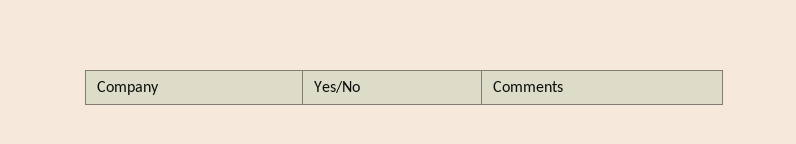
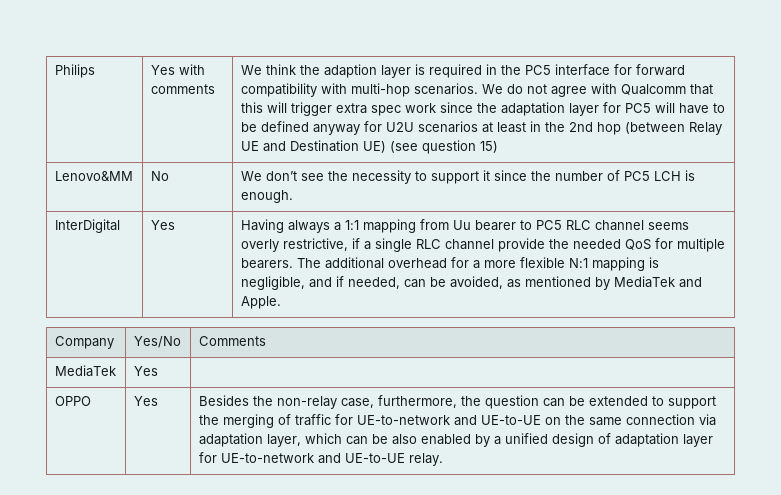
[97,81,160,95] [314,81,361,93] [493,81,564,92] Company | Yes/No | Comments -> [54,64,95,78] [150,64,205,75] [150,84,215,94] [240,64,685,78] [240,83,713,97] [240,102,725,116] [240,121,722,135] [240,140,498,154] [54,171,133,181] [150,171,169,181] [240,170,695,184] [240,190,293,203] [54,219,120,233] [150,220,175,230] [240,219,689,233] [240,238,725,252] [240,257,659,271] [240,276,702,290] [240,296,281,309] [54,336,114,349] [133,336,181,348] [198,336,266,346] [54,365,116,377] [133,366,158,376] [54,396,91,406] [133,396,158,406] [198,395,716,409] [198,414,716,428] [198,433,713,447] [198,452,443,466] Philips | Yes with comments | We think the adaption layer is required in the PC5 interface for forward compatibility with multi-hop scenarios. We do not agree with Qualcomm that this will trigger extra spec work since the adaptation layer for PC5 will have to be defined anyway for U2U scenarios at least in the 2nd hop (between Relay UE and Destination UE) (see question 15) // Lenovo&MM | No | We don’t see the necessity to support it since the number of PC5 LCH is enough. // InterDigital | Yes | Having always a 1:1 mapping from Uu bearer to PC5 RLC channel seems overly restrictive, if a single RLC channel provide the needed QoS for multiple bearers. The additional overhead for a more flexible N:1 mapping is negligible, and if needed, can be avoided, as mentioned by MediaTek and Apple. // Company | Yes/No | Comments // MediaTek | Yes | // OPPO | Yes | Besides the non-relay case, furthermore, the question can be extended to support the merging of traffic for UE-to-network and UE-to-UE on the same connection via adaptation layer, which can be also enabled by a unified design of adaptation layer for UE-to-network and UE-to-UE relay.

